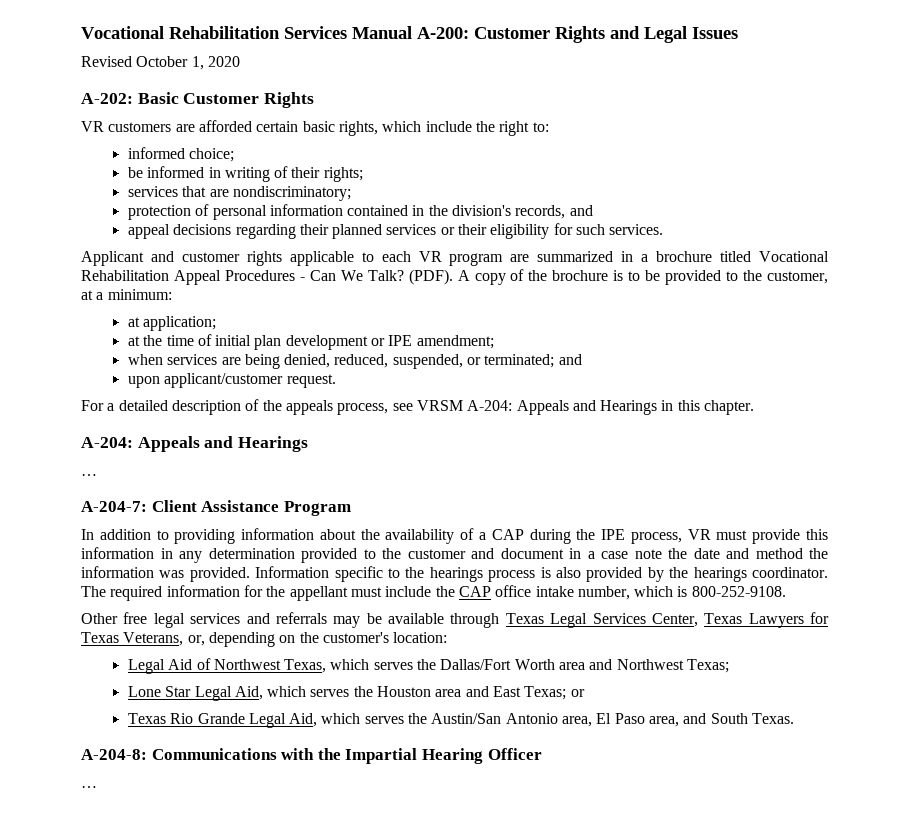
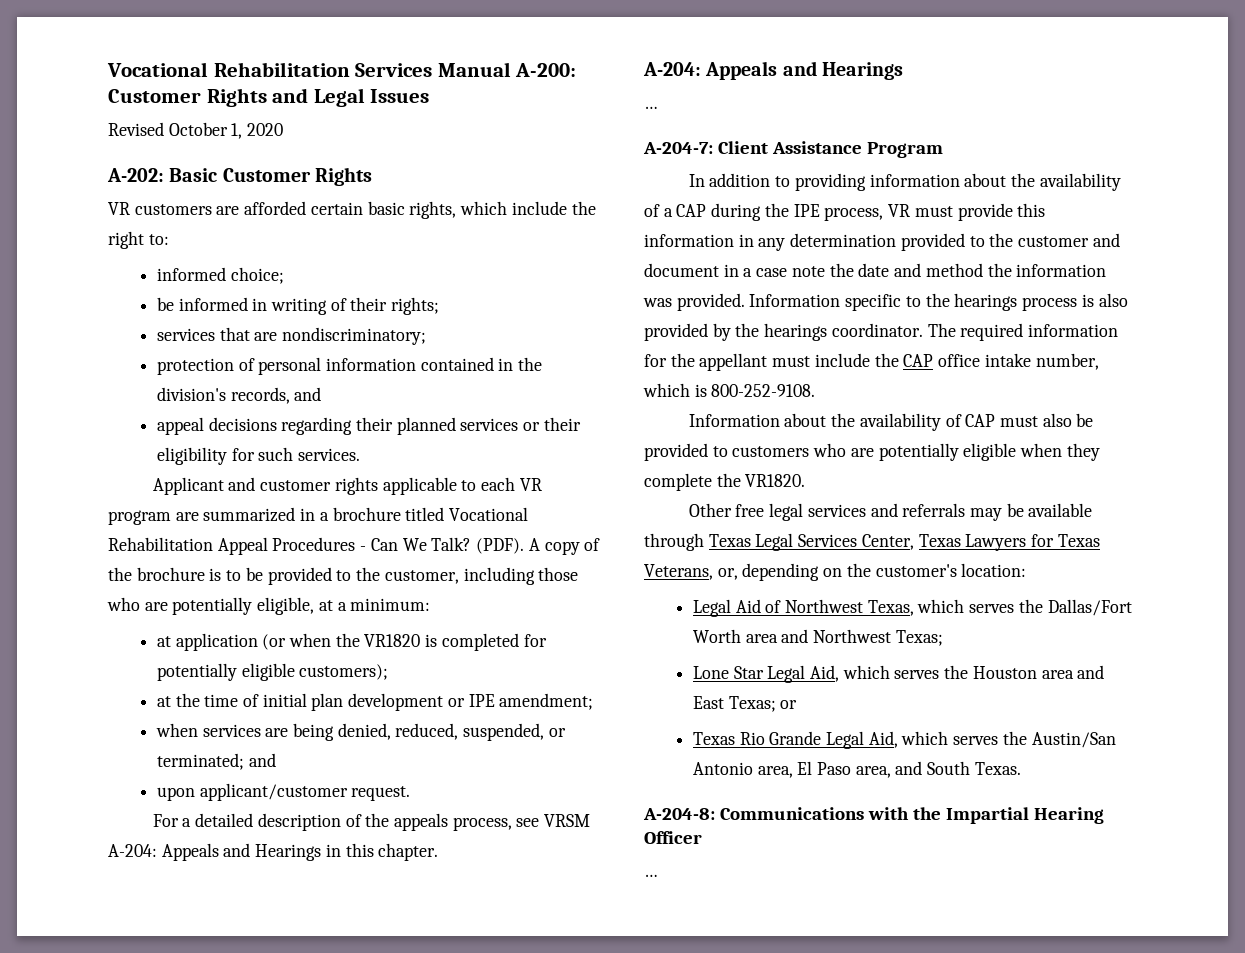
[81,289,172,300] [127,316,217,331] at a minimum: // at application; -> [463,567,579,585] [107,597,431,615] [156,633,547,651] [156,663,389,681] including those who are potentially eligible, at a minimum: // at application (or when the VR1820 is completed for potentially eligible customers);
(786, 591) none -> [688,413,1094,431] [644,443,1100,461] [644,473,806,491] // Information about the availability of CAP must also be provided to customers who are potentially eligible when they complete the VR1820.

